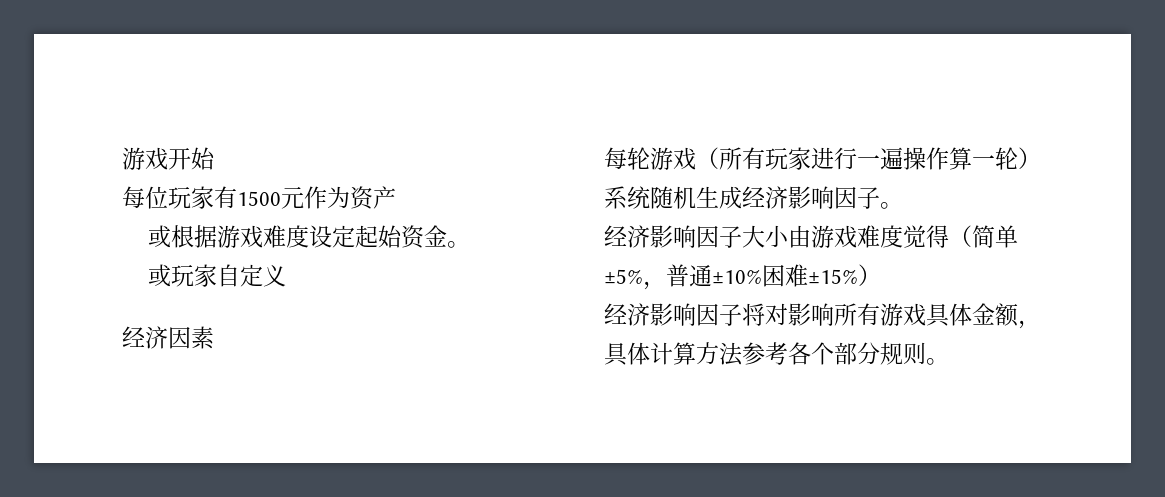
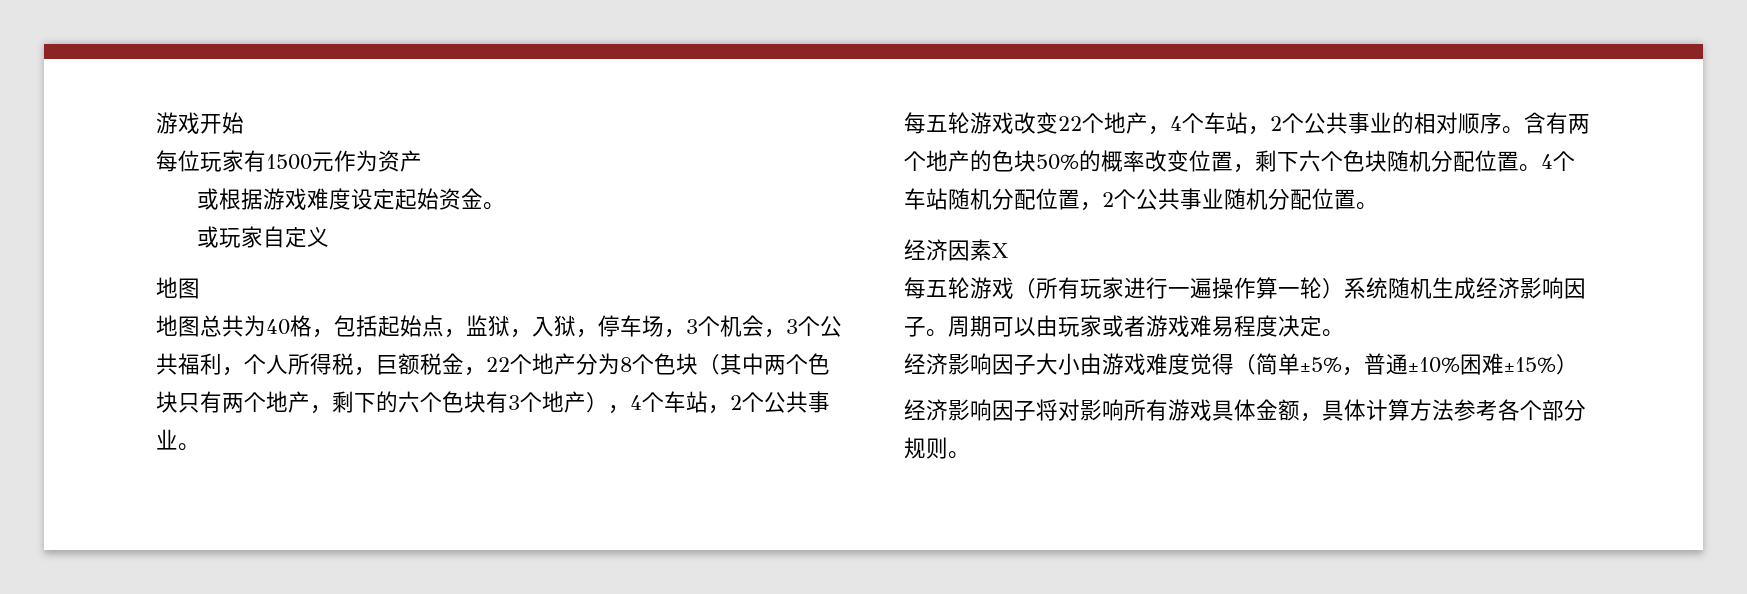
(286, 275) none -> [156,277,200,299] [156,315,842,338] [156,353,830,376] [156,391,830,414] [156,429,200,451] [904,112,1590,135] [904,150,1575,173] [904,188,1378,211] // 地图 // 地图总共为40格，包括起始点，监狱，入狱，停车场，3个机会，3个公共福利，个人所得税，巨额税金，22个地产分为8个色块（其中两个色块只有两个地产，剩下的六个色块有3个地产），4个车站，2个公共事业。 // 每五轮游戏改变22个地产，4个车站，2个公共事业的相对顺序。含有两个地产的色块50%的概率改变位置，剩下六个色块随机分配位置。4个车站随机分配位置，2个公共事业随机分配位置。
[604,147,627,170] // 每 -> [992,243,1008,258] [904,277,948,299] X // 每五
(903, 205) none -> [948,315,1344,337] 周期可以由玩家或者游戏难易程度决定。

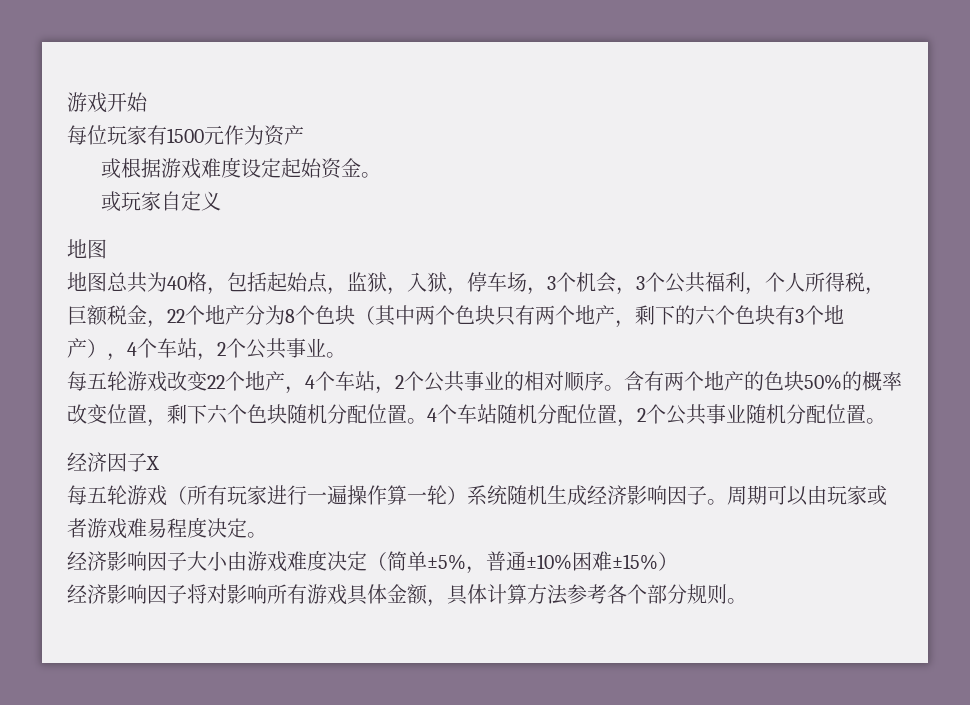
[970,239,992,261] 素 -> [127,453,147,472] 子
[1190,353,1234,375] 觉得 -> [327,551,367,571] 决定

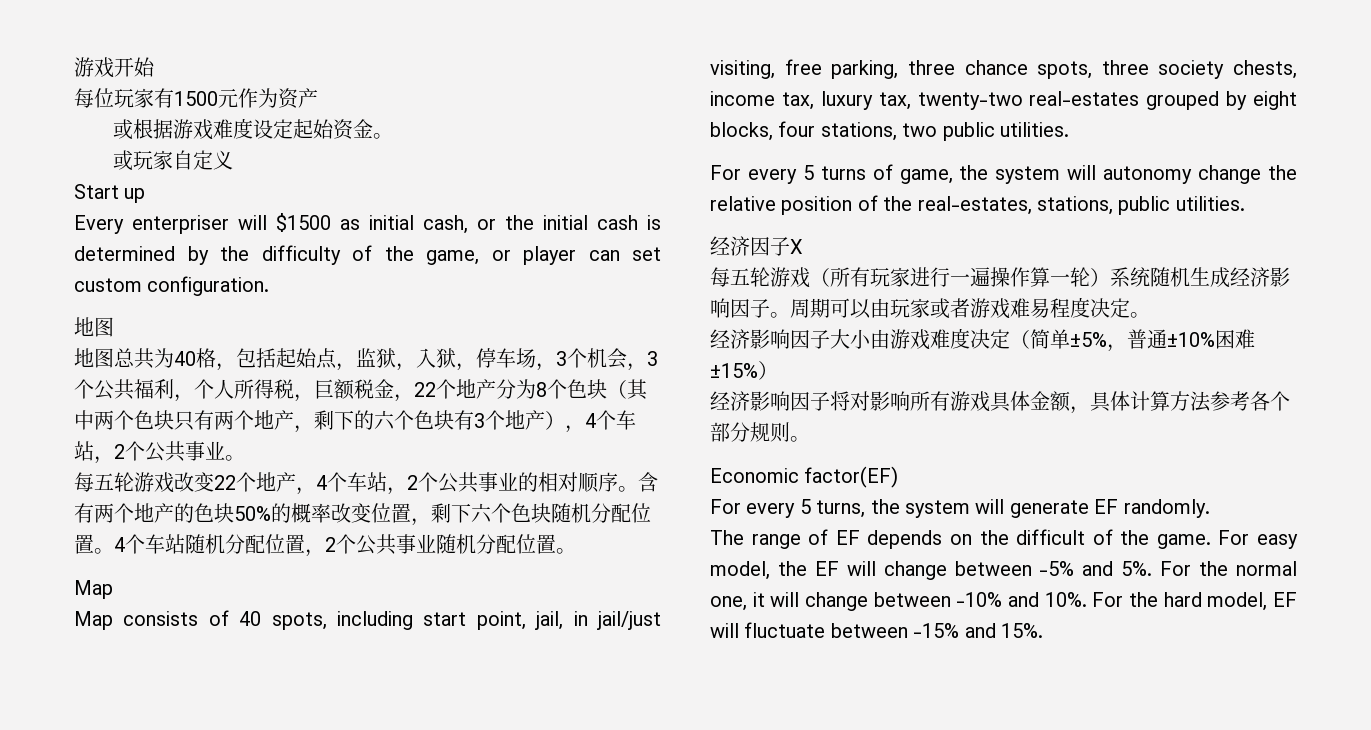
(221, 201) none -> [74,184,146,203] [74,213,661,234] [74,245,661,265] [74,276,270,296] // Start up // Every enterpriser will $1500 as initial cash, or the initial cash is determined by the difficulty of the game, or player can set custom configuration.
(886, 421) none -> [74,580,113,599] [74,610,661,630] [710,59,1297,79] [710,91,1297,110] [710,121,1069,141] [710,164,1297,184] [710,195,1245,215] // Map // Map consists of 40 spots, including start point, jail, in jail/just visiting, free parking, three chance spots, three society chests, income tax, luxury tax, twenty-two real-estates grouped by eight blocks, four stations, two public utilities. // For every 5 turns of game, the system will autonomy change the relative position of the real-estates, stations, public utilities.
(747, 601) none -> [710,466,899,488] [710,499,1210,518] [710,529,1298,549] [710,561,1297,580] [710,592,1297,611] [710,622,1043,638] // Economic factor(EF) // For every 5 turns, the system will generate EF randomly. // The range of EF depends on the difficult of the game. For easy model, the EF will change between -5% and 5%. For the normal one, it will change between -10% and 10%. For the hard model, EF will fluctuate between -15% and 15%.

